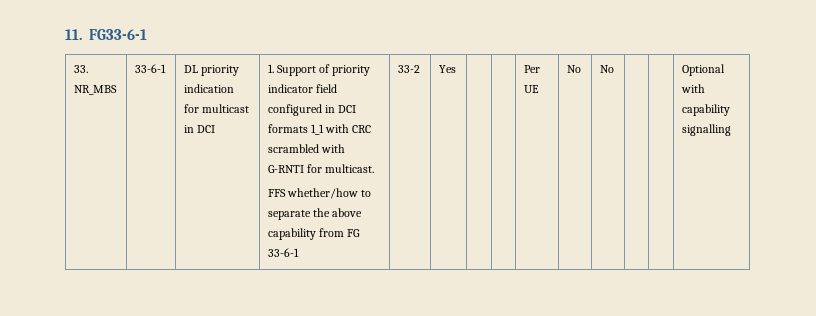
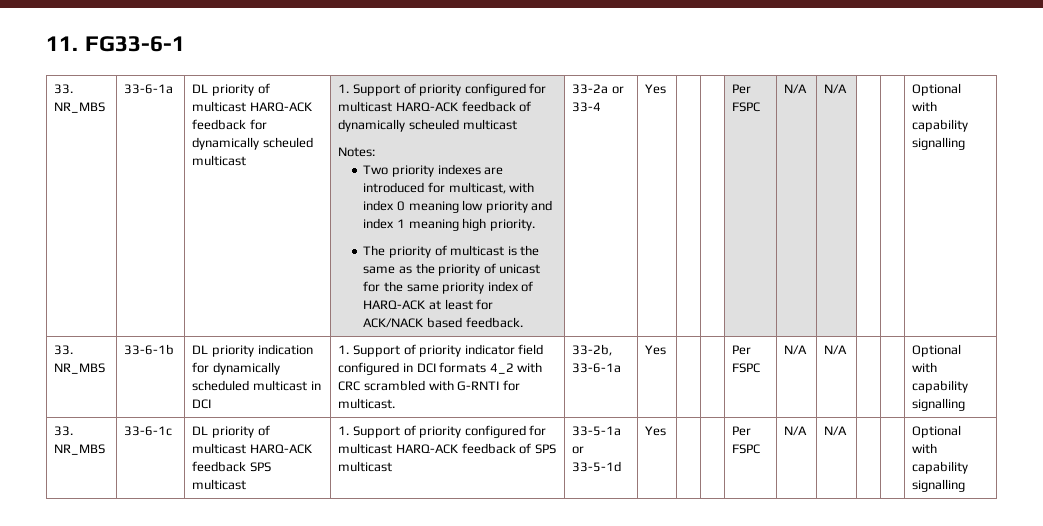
[134,64,166,73] 33-6-1 -> [124,84,174,94] [192,83,270,96] [192,101,313,112] [192,119,267,130] [192,137,313,150] [192,155,247,166] [338,83,547,96] [338,101,532,112] [338,119,517,132] [338,147,376,157] [363,164,504,177] [363,182,535,194] [363,200,553,213] [363,218,535,231] [363,245,540,258] [363,263,541,276] [363,281,534,294] [363,299,494,310] [363,317,523,328] [572,84,624,94] [572,102,602,112] [645,84,667,94] [732,84,752,94] [732,102,761,112] [784,84,808,94] [824,84,848,94] [912,83,962,96] [912,101,938,112] [912,119,969,132] [912,137,966,150] [54,345,74,355] [54,363,106,374] [124,344,175,355] 33-6-1a | DL priority of multicast HARQ-ACK feedback for dynamically scheuled multicast | 1. Support of priority configured for multicast HARQ-ACK feedback of dynamically scheuled multicast // Notes: // Two priority indexes are introduced for multicast, with index 0 meaning low priority and index 1 meaning high priority. // The priority of multicast is the same as the priority of unicast for the same priority index of HARQ-ACK at least for ACK/NACK based feedback. | 33-2a or 33-4 | Yes | | | Per FSPC | N/A | N/A | | | Optional with capability signalling // 33. NR_MBS | 33-6-1b
(199, 108) none -> [212,362,280,375] [192,380,250,391] dynamically scheduled
[311,124,325,135] 1_1 -> [489,363,514,374] 4_2
[267,188,372,199] [267,208,363,220] [267,228,361,240] [267,248,299,257] [397,65,420,73] [438,65,456,73] [523,65,540,73] [523,85,539,93] [566,65,581,73] [599,65,614,73] [681,64,725,76] [680,84,705,93] [681,104,730,116] [681,124,731,136] // FFS whether/how to separate the above capability from FG 33-6-1 | 33-2 | Yes | | | Per UE | No | No | | | Optional with capability signalling -> [572,344,613,356] [572,363,622,373] [645,345,667,355] [732,345,752,355] [732,363,761,373] [784,345,808,355] [824,345,848,355] [912,344,962,357] [912,362,938,373] [912,380,969,393] [912,398,966,411] [54,426,74,436] [54,444,106,455] [124,426,173,436] [192,425,270,438] [192,443,313,454] [192,461,271,472] [192,479,247,490] [338,425,547,438] [338,443,556,454] [338,461,393,472] [572,426,622,436] [572,446,585,454] [572,461,622,472] [645,426,667,436] [732,426,752,436] [732,444,761,454] [784,426,808,436] [824,426,848,436] [912,425,962,438] [912,443,938,454] [912,461,969,474] [912,479,966,492] | 33-2b, 33-6-1a | Yes | | | Per FSPC | N/A | N/A | | | Optional with capability signalling // 33. NR_MBS | 33-6-1c | DL priority of multicast HARQ-ACK feedback SPS multicast | 1. Support of priority configured for multicast HARQ-ACK feedback of SPS multicast | 33-5-1a or 33-5-1d | Yes | | | Per FSPC | N/A | N/A | | | Optional with capability signalling

